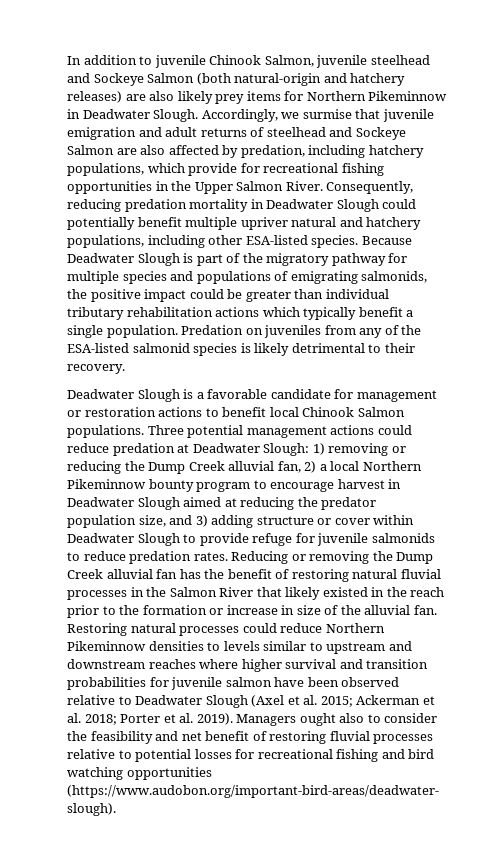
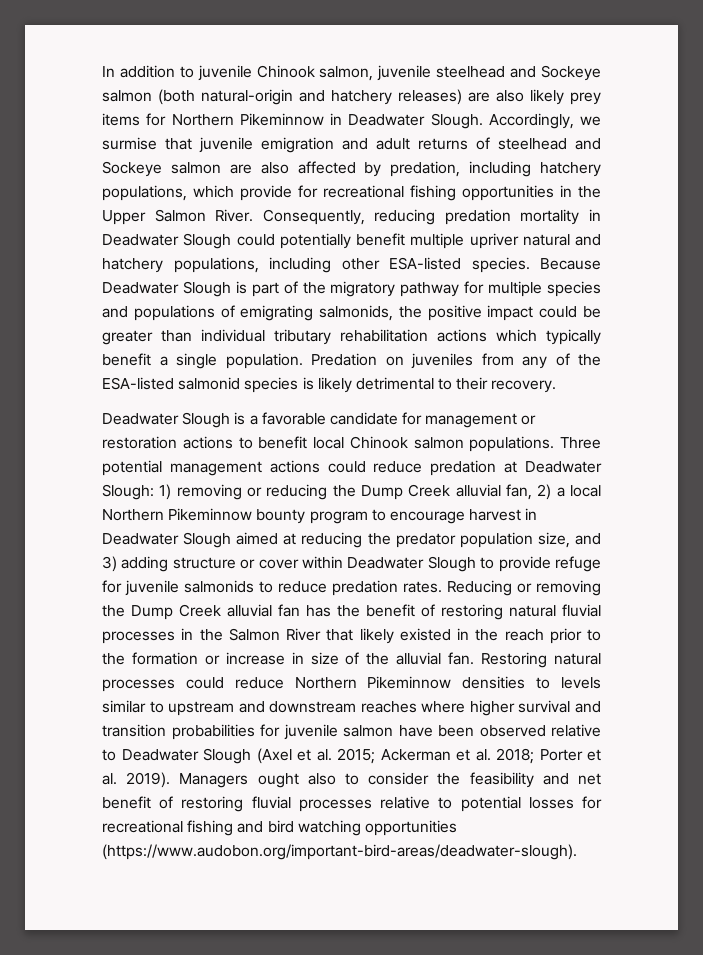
[264,55,314,67] Salmon, -> [319,66,374,81] salmon,
[147,73,195,83] Salmon -> [102,90,152,102] salmon
[67,145,114,155] Salmon -> [170,162,221,174] salmon
[357,407,405,417] Salmon -> [413,437,464,449] salmon

